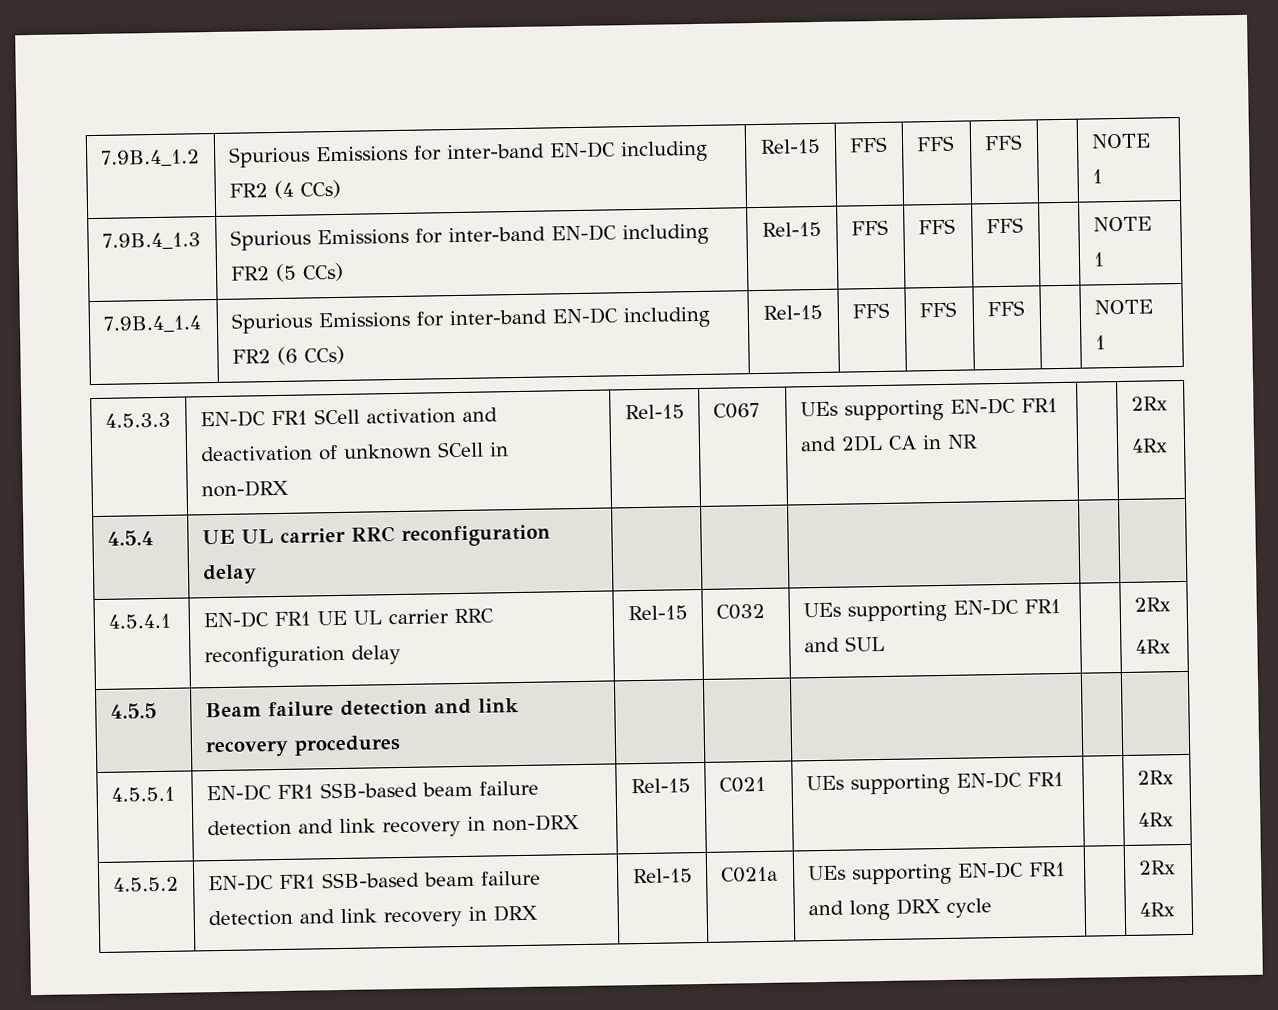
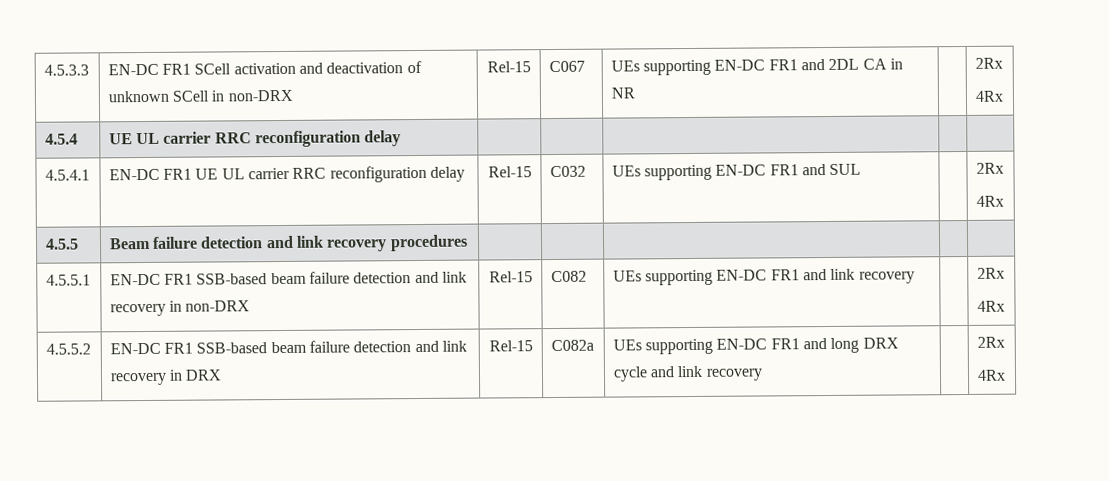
[100,149,200,167] [228,140,708,168] [228,179,341,200] [760,138,821,154] [848,136,888,153] [915,135,955,152] [983,134,1023,151] [1090,133,1151,149] [1091,169,1103,184] [101,232,201,250] [229,223,709,251] [229,262,344,283] [762,221,822,237] [850,219,889,236] [917,218,956,235] [985,217,1024,234] [1092,216,1152,232] [1092,252,1105,267] [102,315,202,333] [230,306,711,334] [231,345,345,365] [763,304,823,320] [851,302,890,319] [918,301,957,318] [986,300,1025,317] [1093,299,1153,315] [1094,335,1106,350] 7.9B.4_1.2 | Spurious Emissions for inter-band EN-DC including FR2 (4 CCs) | Rel-15 | FFS | FFS | FFS | | NOTE 1 // 7.9B.4_1.3 | Spurious Emissions for inter-band EN-DC including FR2 (5 CCs) | Rel-15 | FFS | FFS | FFS | | NOTE 1 // 7.9B.4_1.4 | Spurious Emissions for inter-band EN-DC including FR2 (6 CCs) | Rel-15 | FFS | FFS | FFS | | NOTE 1 // -> (43, 70) none
[718,776,766,793] [805,771,1064,796] C021 | UEs supporting EN-DC FR1 -> [550,270,587,283] [612,268,915,286] C082 | UEs supporting EN-DC FR1 and link recovery
[720,866,778,883] C021a -> [550,339,594,352] C082a
(992, 908) none -> [649,365,763,381] and link recovery

